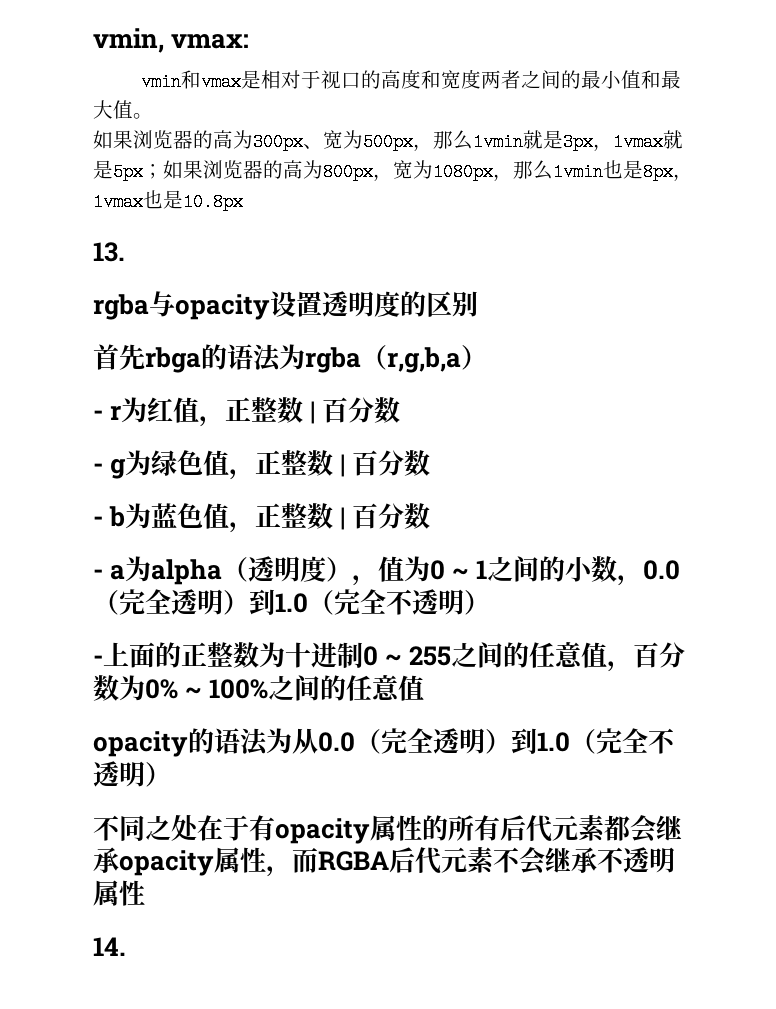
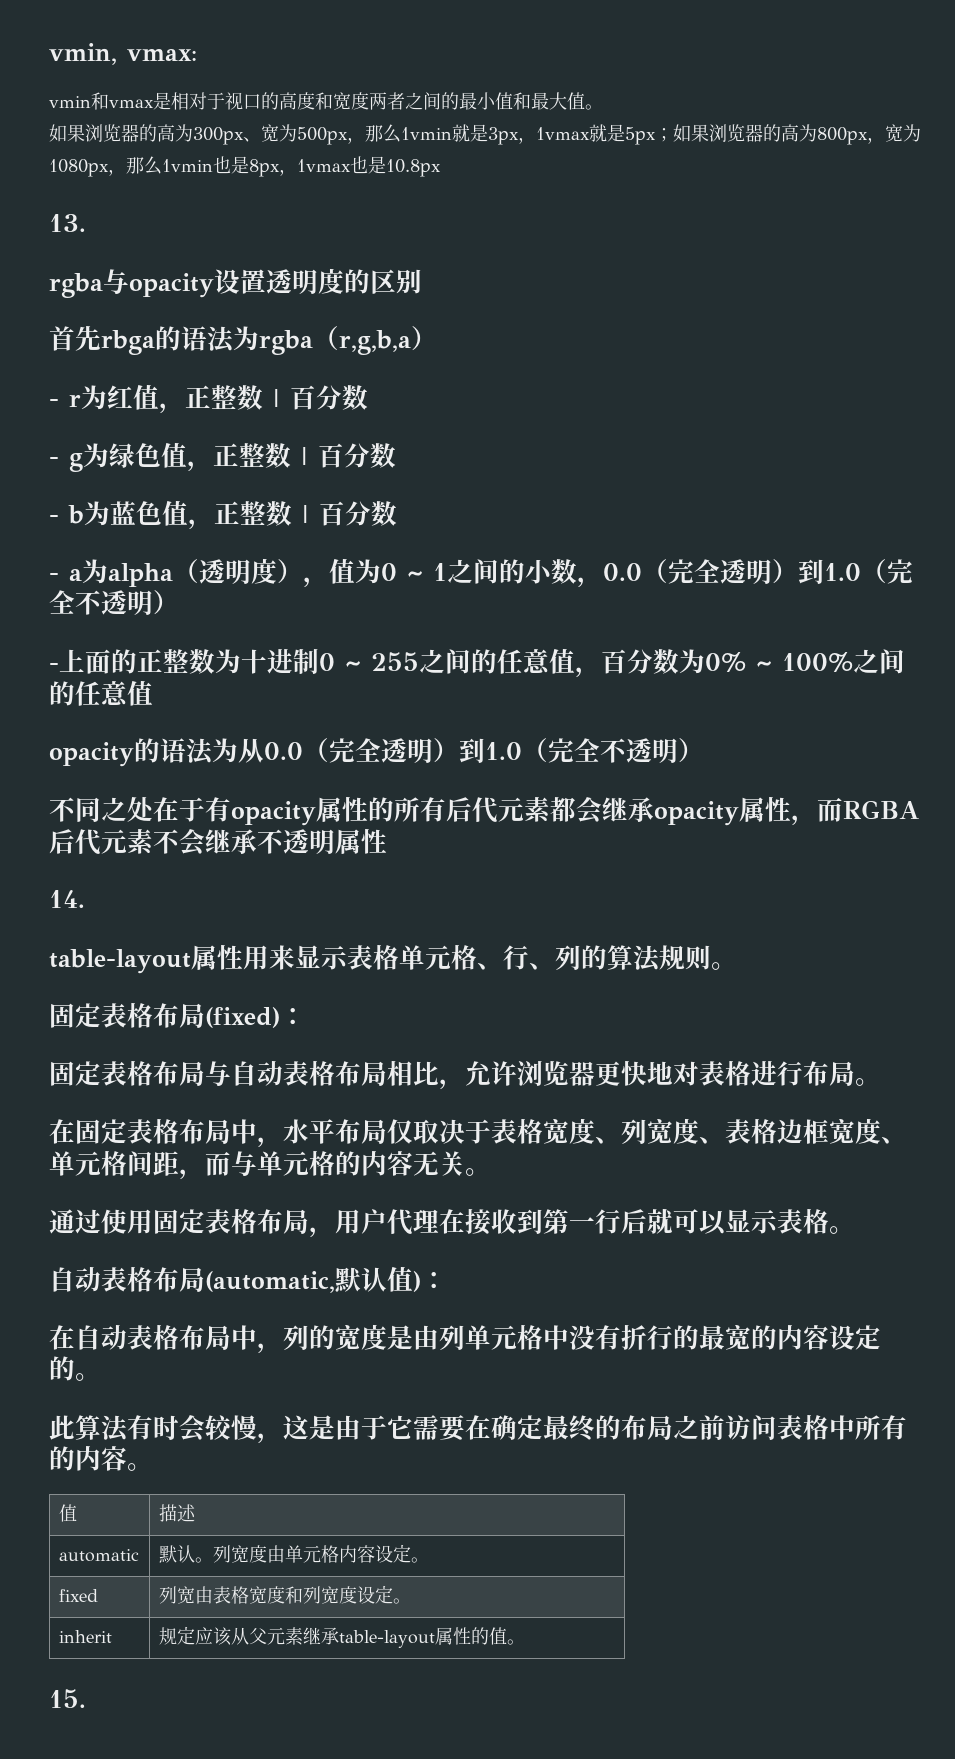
(126, 946) none -> [49,944,737,974] [49,1002,306,1028] [49,1060,881,1090] [49,1118,907,1148] [49,1150,491,1180] [49,1208,855,1238] [49,1266,447,1293] [49,1324,881,1354] [49,1356,101,1381] [49,1414,907,1444] [49,1446,153,1471] [58,1504,77,1522] [158,1504,196,1522] [58,1549,139,1562] [158,1544,429,1563] [58,1589,98,1602] [158,1585,411,1604] [58,1630,112,1643] [158,1626,525,1648] [49,1689,86,1708] // table-layout属性用来显示表格单元格、行、列的算法规则。 // 固定表格布局(fixed)： // 固定表格布局与自动表格布局相比，允许浏览器更快地对表格进行布局。 // 在固定表格布局中，水平布局仅取决于表格宽度、列宽度、表格边框宽度、单元格间距，而与单元格的内容无关。 // 通过使用固定表格布局，用户代理在接收到第一行后就可以显示表格。 // 自动表格布局(automatic,默认值)： // 在自动表格布局中，列的宽度是由列单元格中没有折行的最宽的内容设定的。 // 此算法有时会较慢，这是由于它需要在确定最终的布局之前访问表格中所有的内容。 // 值 | 描述 // automatic | 默认。列宽度由单元格内容设定。 // fixed | 列宽由表格宽度和列宽度设定。 // inherit | 规定应该从父元素继承table-layout属性的值。 // 15.

